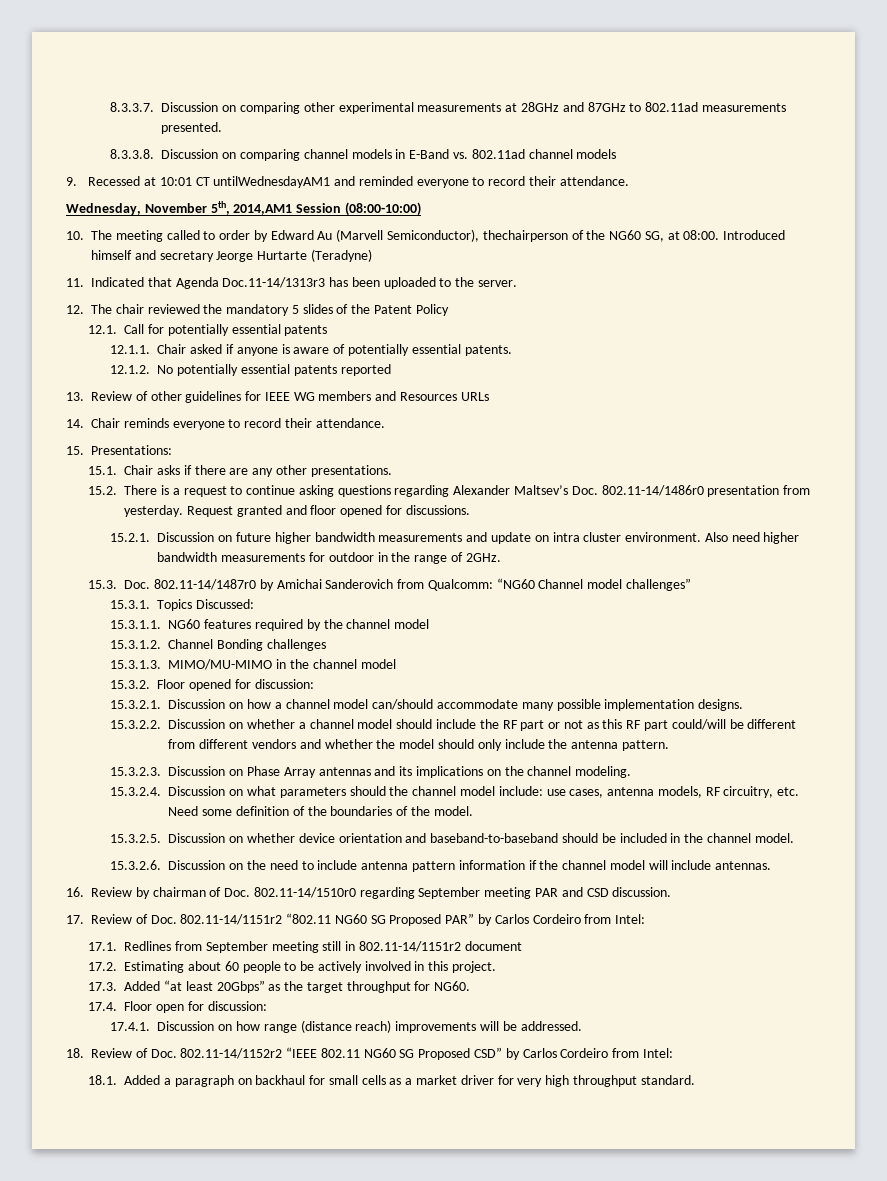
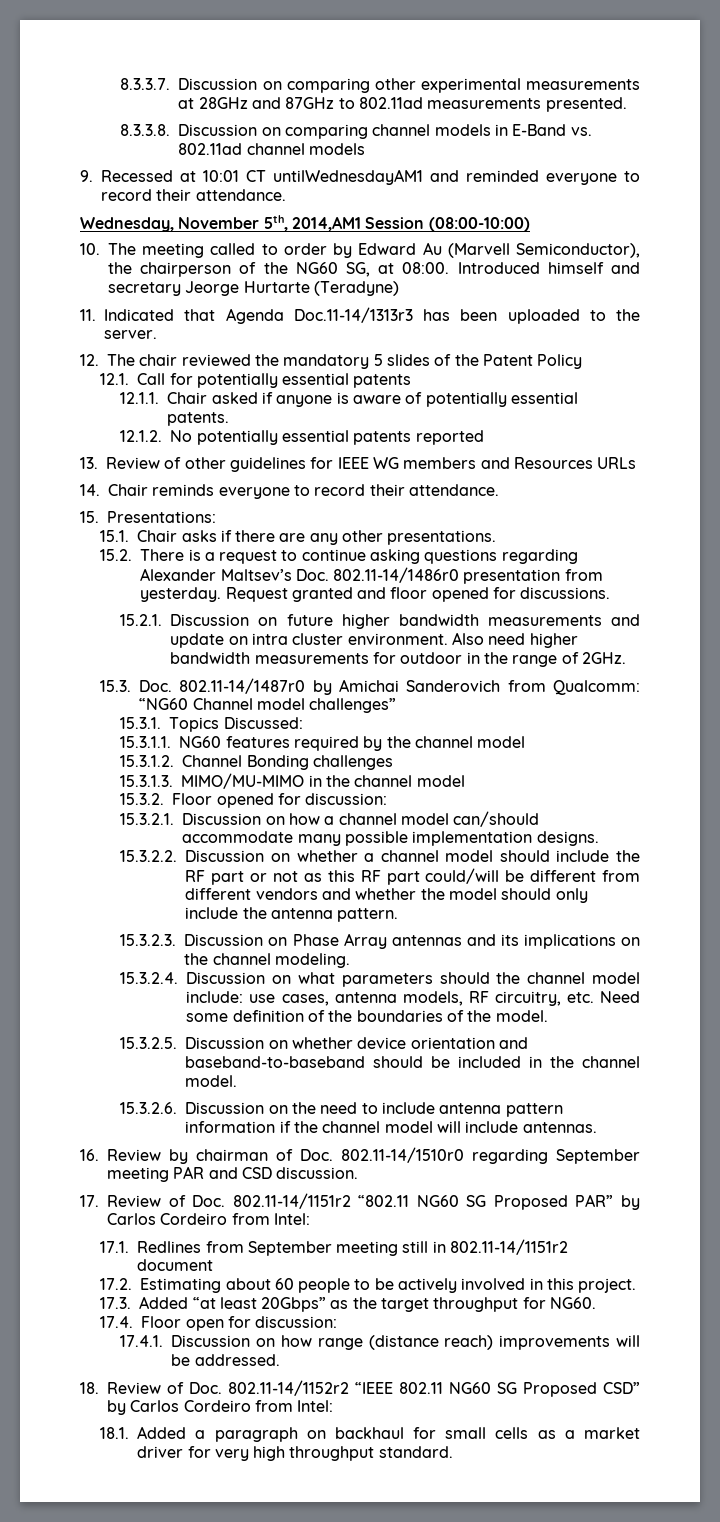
[482,230,568,242] thechairperson -> [108,262,232,277] the chairperson

